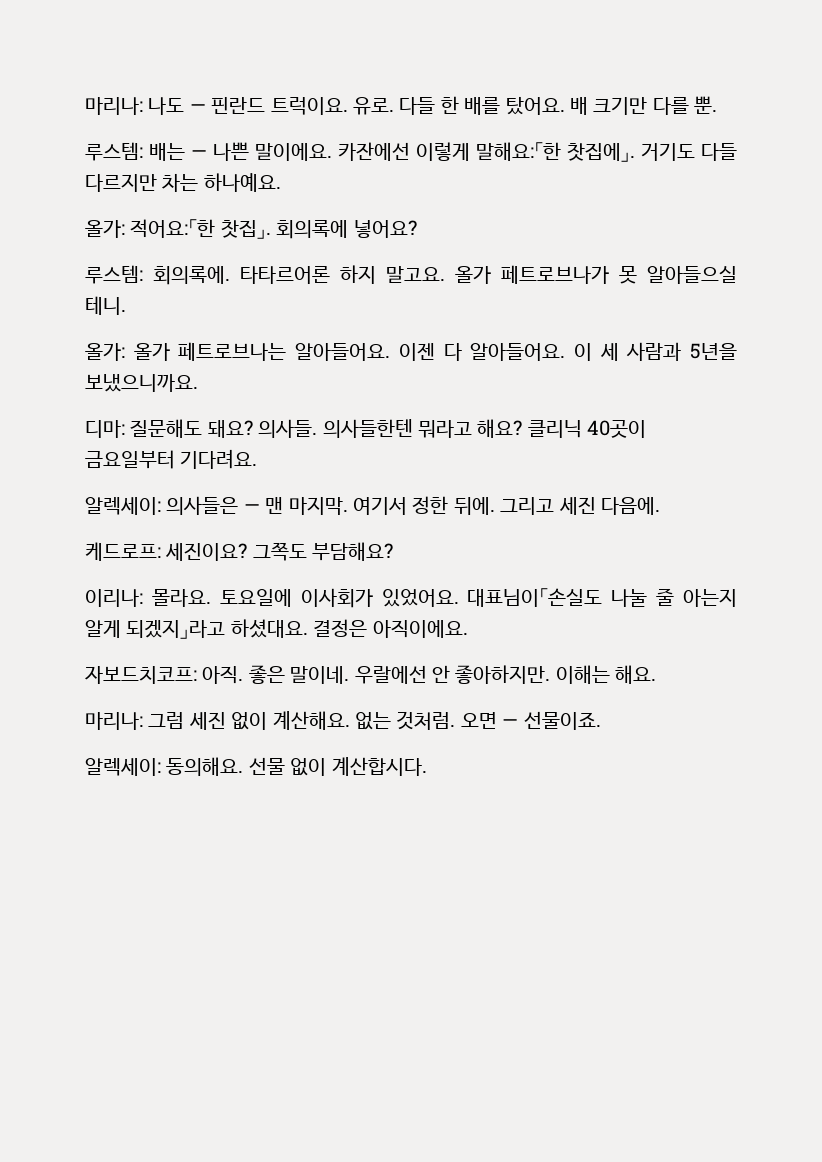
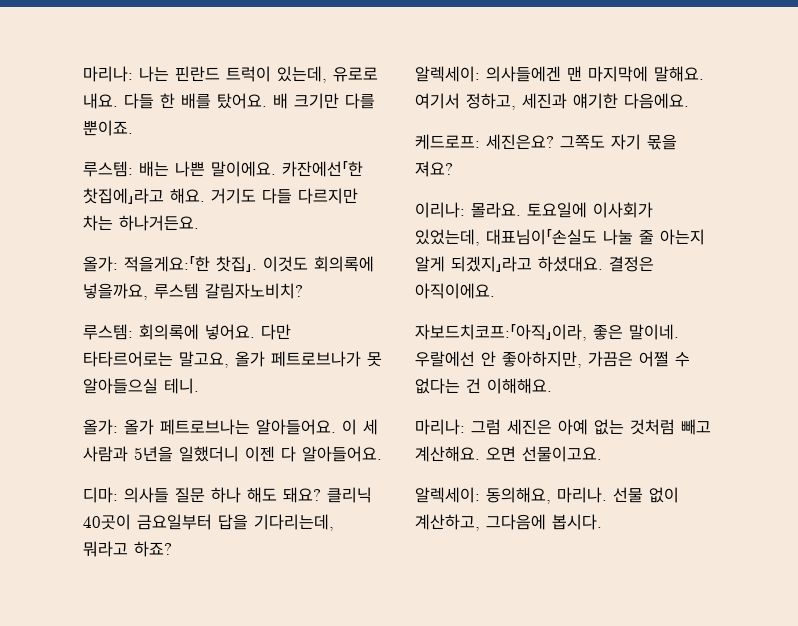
[85,97,394,115] 마리나: 나도 — 핀란드 트럭이요. 유로. -> [83,66,378,83] [83,93,118,109] 마리나: 나는 핀란드 트럭이 있는데, 유로로 내요.
[694,96,718,114] 뿐. -> [83,120,133,136] 뿐이죠.
[191,150,207,158] — -> (169, 169) none
[416,142,534,161] 이렇게 말해요: -> (342, 169) none
[630,156,635,158] . -> [134,188,205,204] 라고 해요.
[203,173,281,192] [85,219,189,238] 하나예요. // 올가: 적어요: -> [119,215,199,231] [83,256,189,272] 하나거든요. // 올가: 적을게요:
[276,220,417,239] [85,265,445,285] 회의록에 넣어요? // 루스템: 회의록에. 타타르어론 하지 말고요. -> [263,256,374,272] [83,283,303,300] [83,324,291,340] [83,351,229,368] 이것도 회의록에 넣을까요, 루스템 갈림자노비치? // 루스템: 회의록에 넣어요. 다만 타타르어로는 말고요,
[398,343,566,361] 이젠 다 알아들어요. -> (336, 427) none
[85,374,198,392] [85,419,647,438] [85,449,258,469] [85,496,660,515] [85,542,394,561] 보냈으니까요. // 디마: 질문해도 돼요? 의사들. 의사들한텐 뭐라고 해요? 클리닉 40곳이 금요일부터 기다려요. // 알렉세이: 의사들은 — 맨 마지막. 여기서 정한 뒤에. 그리고 세진 다음에. // 케드로프: 세진이요? 그쪽도 부담해요? -> [179,446,382,462] [83,487,372,503] [83,514,334,531] [83,541,172,557] [415,66,704,82] [415,93,689,110] [415,134,677,150] [415,161,453,177] 일했더니 이젠 다 알아들어요. // 디마: 의사들 질문 하나 해도 돼요? 클리닉 40곳이 금요일부터 답을 기다리는데, 뭐라고 하죠? // 알렉세이: 의사들에겐 맨 마지막에 말해요. 여기서 정하고, 세진과 얘기한 다음에요. // 케드로프: 세진은요? 그쪽도 자기 몫을 져요?
[381,589,459,607] 있었어요. -> [415,229,480,246] 있었는데,
[202,666,244,684] 아직. -> [510,324,587,341] 「아직」이라,
[455,665,657,684] [85,711,601,730] [85,757,427,776] 좋아하지만. 이해는 해요. // 마리나: 그럼 세진 없이 계산해요. 없는 것처럼. 오면 — 선물이죠. // 알렉세이: 동의해요. 선물 없이 계산합시다. -> [502,351,690,368] [415,378,552,394] [415,419,711,435] [415,446,602,462] [415,487,679,504] [415,514,602,531] 좋아하지만, 가끔은 어쩔 수 없다는 건 이해해요. // 마리나: 그럼 세진은 아예 없는 것처럼 빼고 계산해요. 오면 선물이고요. // 알렉세이: 동의해요, 마리나. 선물 없이 계산하고, 그다음에 봅시다.

